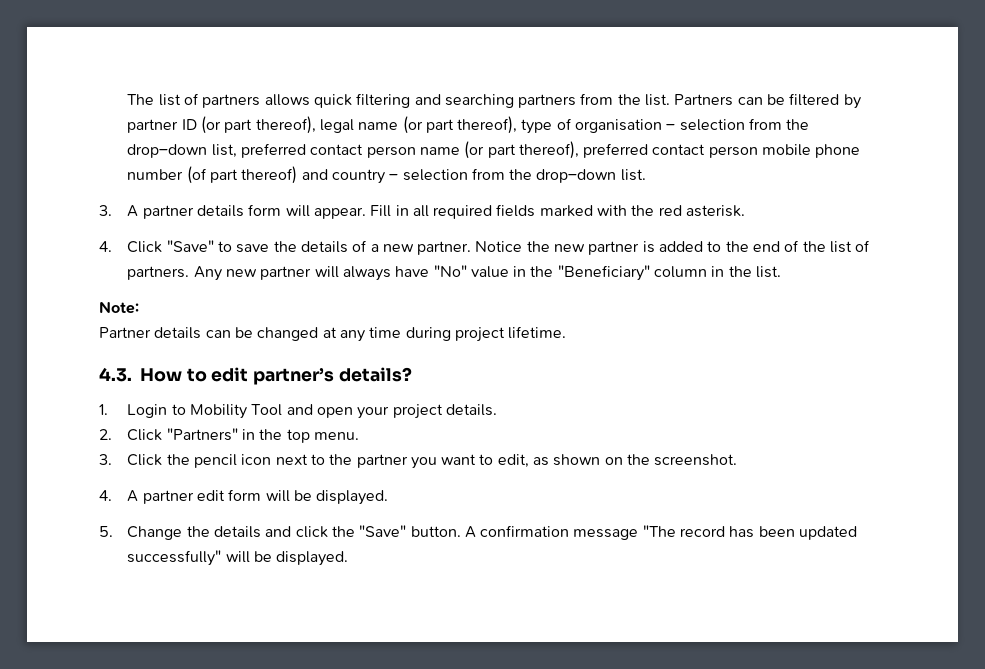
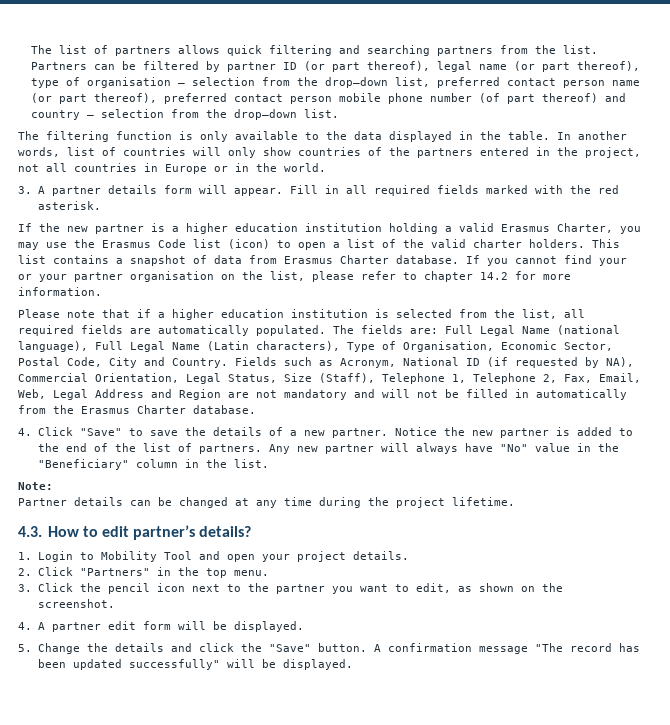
(646, 175) none -> [18,131,627,142] [18,147,641,158] [18,163,326,174] // The filtering function is only available to the data displayed in the table. In another words, list of countries will only show countries of the partners entered in the project, not all countries in Europe or in the world.
(746, 211) none -> [18,223,641,234] [18,239,620,250] [18,255,627,266] [18,271,571,282] [18,287,102,296] [18,309,585,320] [18,325,620,336] [18,341,613,352] [18,357,634,368] [18,373,641,384] [18,389,627,400] [18,405,256,414] // If the new partner is a higher education institution holding a valid Erasmus Charter, you may use the Erasmus Code list (icon) to open a list of the valid charter holders. This list contains a snapshot of data from Erasmus Charter database. If you cannot find your or your partner organisation on the list, please refer to chapter 14.2 for more information. // Please note that if a higher education institution is selected from the list, all required fields are automatically populated. The fields are: Full Legal Name (national language), Full Legal Name (Latin characters), Type of Organisation, Economic Sector, Postal Code, City and Country. Fields such as Acronym, National ID (if requested by NA), Commercial Orientation, Legal Status, Size (Staff), Telephone 1, Telephone 2, Fax, Email, Web, Legal Address and Region are not mandatory and will not be filled in automatically from the Erasmus Charter database.
(451, 334) none -> [368,497,389,506] the

